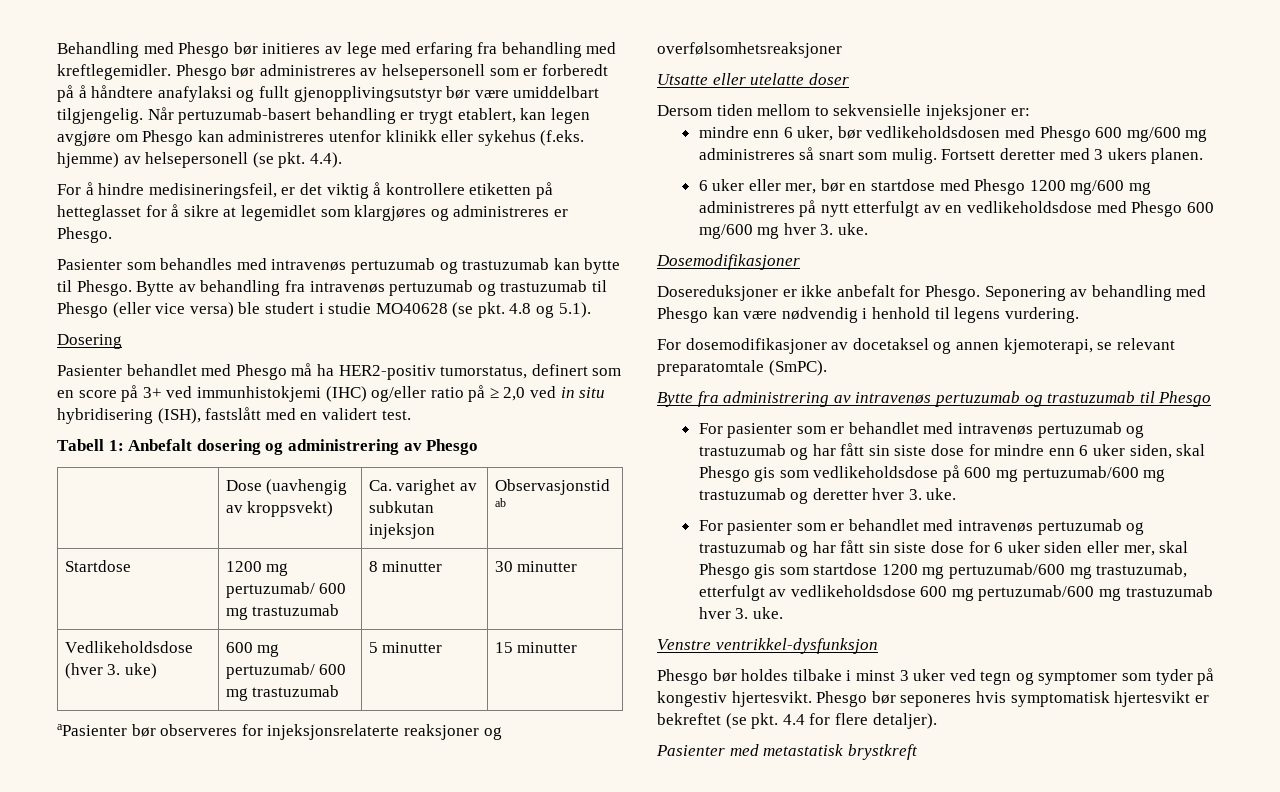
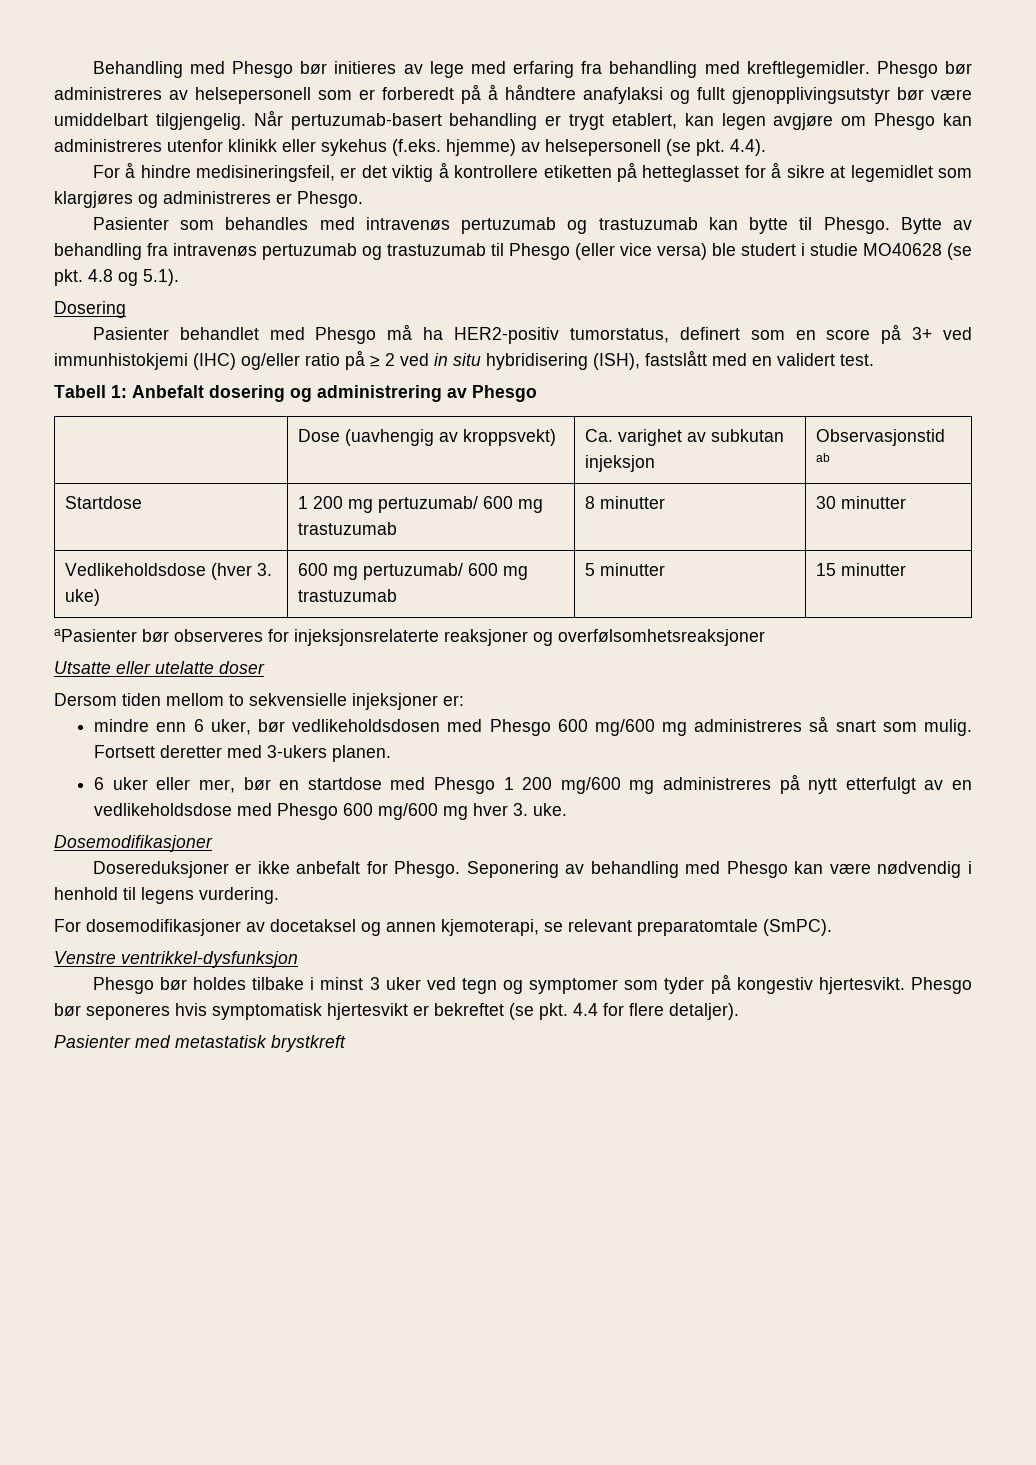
[503,387,526,401] 2,0 -> [385,353,395,366] 2
[225,561,262,572] 1200 -> [298,496,344,509] 1 200
[1094,148,1147,160] 3 ukers -> [267,745,328,758] 3-ukers
[1029,180,1066,191] 1200 -> [503,777,553,790] 1 200
[657,391,1212,407] [698,422,1145,438] [698,443,1206,460] [698,465,1166,482] [698,488,957,504] [698,519,1145,535] [698,540,1189,557] [698,563,1188,579] [698,585,1213,601] [698,607,783,619] // Bytte fra administrering av intravenøs pertuzumab og trastuzumab til Phesgo // For pasienter som er behandlet med intravenøs pertuzumab og trastuzumab og har fått sin siste dose for mindre enn 6 uker siden, skal Phesgo gis som vedlikeholdsdose på 600 mg pertuzumab/600 mg trastuzumab og deretter hver 3. uke. // For pasienter som er behandlet med intravenøs pertuzumab og trastuzumab og har fått sin siste dose for 6 uker siden eller mer, skal Phesgo gis som startdose 1200 mg pertuzumab/600 mg trastuzumab, etterfulgt av vedlikeholdsdose 600 mg pertuzumab/600 mg trastuzumab hver 3. uke. -> (832, 927) none

